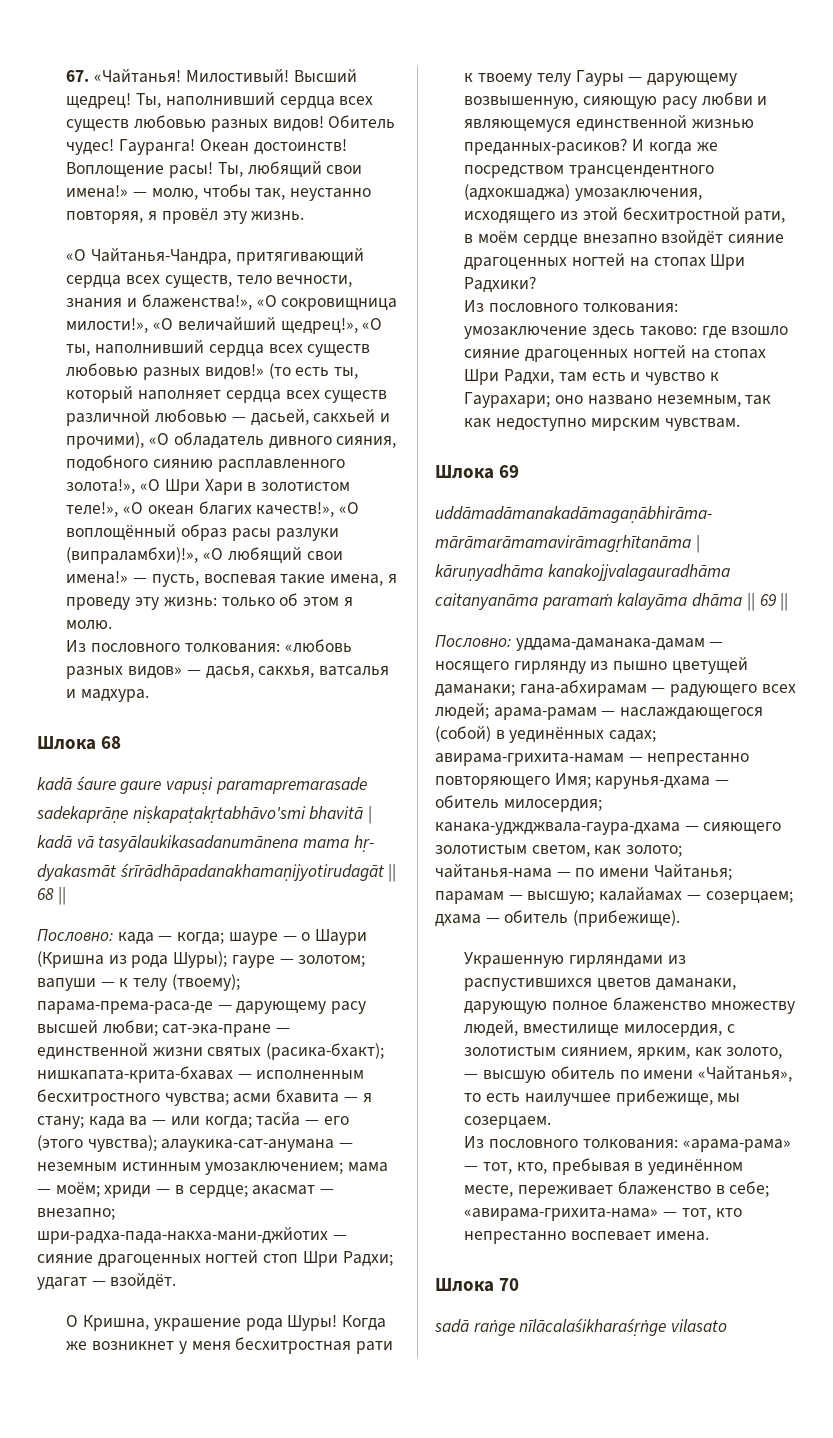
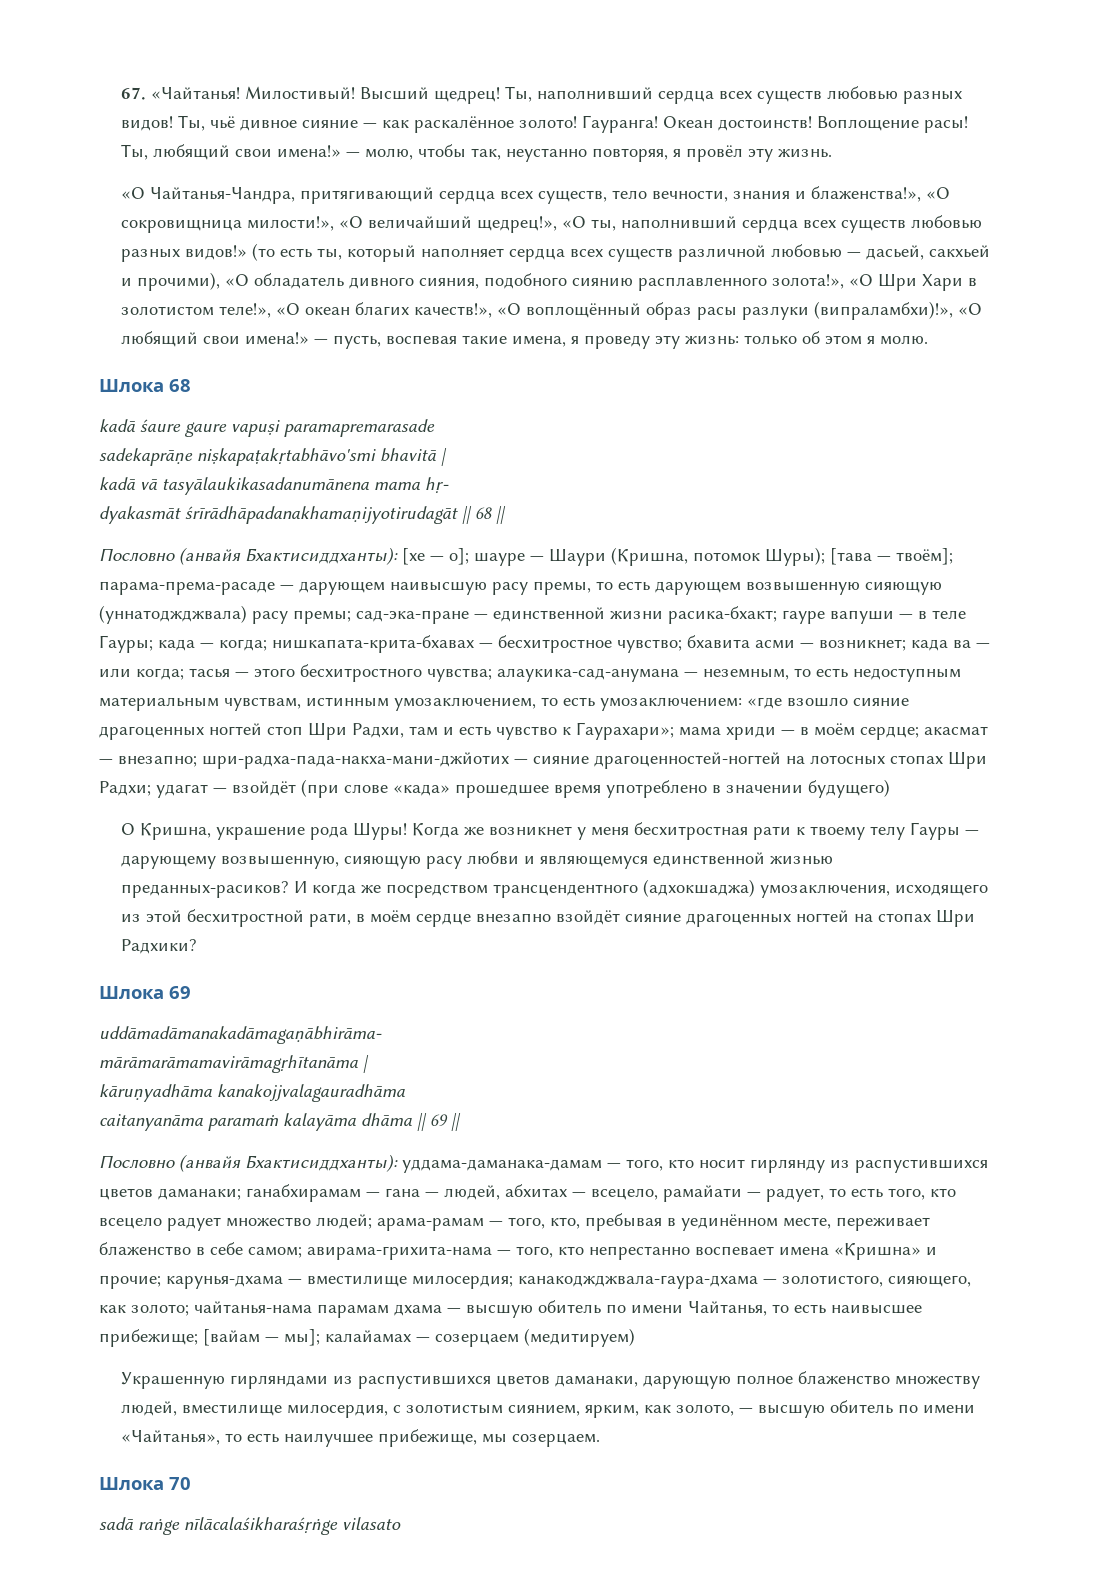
[328,115,396,129] [66,139,115,155] Обитель чудес! -> [178,115,578,133] Ты, чьё дивное сияние — как раскалённое золото!
[66,639,352,653] [66,666,389,679] [66,689,150,702] // Из пословного толкования: «любовь разных видов» — дасья, сакхья, ватсалья и мадхура. -> (929, 340) none
[37,929,368,945] [37,951,366,968] [37,974,240,991] [37,1001,367,1014] [37,1020,291,1037] [37,1043,385,1060] [37,1066,365,1083] [37,1089,372,1106] [37,1116,84,1129] Пословно: када — когда; шауре — о Шаури (Кришна из рода Шуры); гауре — золотом; вапуши — к телу (твоему); парама-према-раса-де — дарующему расу высшей любви; сат-эка-пране — единственной жизни святых (расика-бхакт); нишкапата-крита-бхавах — исполненным бесхитростного чувства; асми бхавита — я стану; -> [99,547,953,566] [99,581,942,595] [99,605,966,624] [99,635,906,653] Пословно (анвайя Бхактисиддханты): [хе — о]; шауре — Шаури (Кришна, потомок Шуры); [тава — твоём]; парама-према-расаде — дарующем наивысшую расу премы, то есть дарующем возвышенную сияющую (уннатоджджвала) расу премы; сад-эка-пране — единственной жизни расика-бхакт; гауре вапуши — в теле Гауры; када — когда; нишкапата-крита-бхавах — бесхитростное чувство; бхавита асми — возникнет;
[256,1112,349,1126] [37,1135,354,1152] [37,1162,389,1175] [37,1182,100,1197] тасйа — его (этого чувства); алаукика-сат-анумана — неземным истинным умозаключением; мама — моём; -> [189,664,961,682] [99,697,909,711] [99,722,721,740] тасья — этого бесхитростного чувства; алаукика-сад-анумана — неземным, то есть недоступным материальным чувствам, истинным умозаключением, то есть умозаключением: «где взошло сияние драгоценных ногтей стоп Шри Радхи, там и есть чувство к Гаурахари»; мама
(184, 1189) none -> [814,723,855,736] моём
[97,1250,393,1267] [37,1273,177,1290] драгоценных ногтей стоп Шри Радхи; удагат — взойдёт. -> [594,752,987,769] [99,779,890,798] драгоценностей-ногтей на лотосных стопах Шри Радхи; удагат — взойдёт (при слове «када» прошедшее время употреблено в значении будущего)
[464,300,678,313] [464,326,789,339] [464,345,767,362] [464,369,719,385] [464,392,772,408] [464,418,740,431] // Из пословного толкования: умозаключение здесь таково: где взошло сияние драгоценных ногтей на стопах Шри Радхи, там есть и чувство к Гаурахари; оно названо неземным, так как недоступно мирским чувствам. -> (198, 946) none
[435,635,724,651] [435,657,748,674] [435,680,796,697] [435,703,764,720] [435,726,657,743] [435,753,750,766] [435,773,730,789] [435,795,602,812] [435,822,782,835] [435,845,683,857] [435,864,732,880] [435,887,793,904] [435,910,681,927] Пословно: уддама-даманака-дамам — носящего гирлянду из пышно цветущей даманаки; гана-абхирамам — радующего всех людей; арама-рамам — наслаждающегося (собой) в уединённых садах; авирама-грихита-намам — непрестанно повторяющего Имя; карунья-дхама — обитель милосердия; канака-уджджвала-гаура-дхама — сияющего золотистым светом, как золото; чайтанья-нама — по имени Чайтанья; парамам — высшую; калайамах — созерцаем; дхама — обитель (прибежище). -> [99,1154,988,1173] [99,1184,956,1202] [99,1213,930,1231] [99,1242,937,1260] [99,1275,971,1289] [99,1300,922,1318] [99,1328,635,1347] Пословно (анвайя Бхактисиддханты): уддама-даманака-дамам — того, кто носит гирлянду из распустившихся цветов даманаки; ганабхирамам — гана — людей, абхитах — всецело, рамайати — радует, то есть того, кто всецело радует множество людей; арама-рамам — того, кто, пребывая в уединённом месте, переживает блаженство в себе самом; авирама-грихита-нама — того, кто непрестанно воспевает имена «Кришна» и прочие; карунья-дхама — вместилище милосердия; канакоджджвала-гаура-дхама — золотистого, сияющего, как золото; чайтанья-нама парамам дхама — высшую обитель по имени Чайтанья, то есть наивысшее прибежище; [вайам — мы]; калайамах — созерцаем (медитируем)
[464,1136,791,1152] [464,1158,743,1175] [464,1181,770,1198] [464,1208,742,1221] [464,1231,709,1244] // Из пословного толкования: «арама-рама» — тот, кто, пребывая в уединённом месте, переживает блаженство в себе; «авирама-грихита-нама» — тот, кто непрестанно воспевает имена. -> (601, 1440) none

